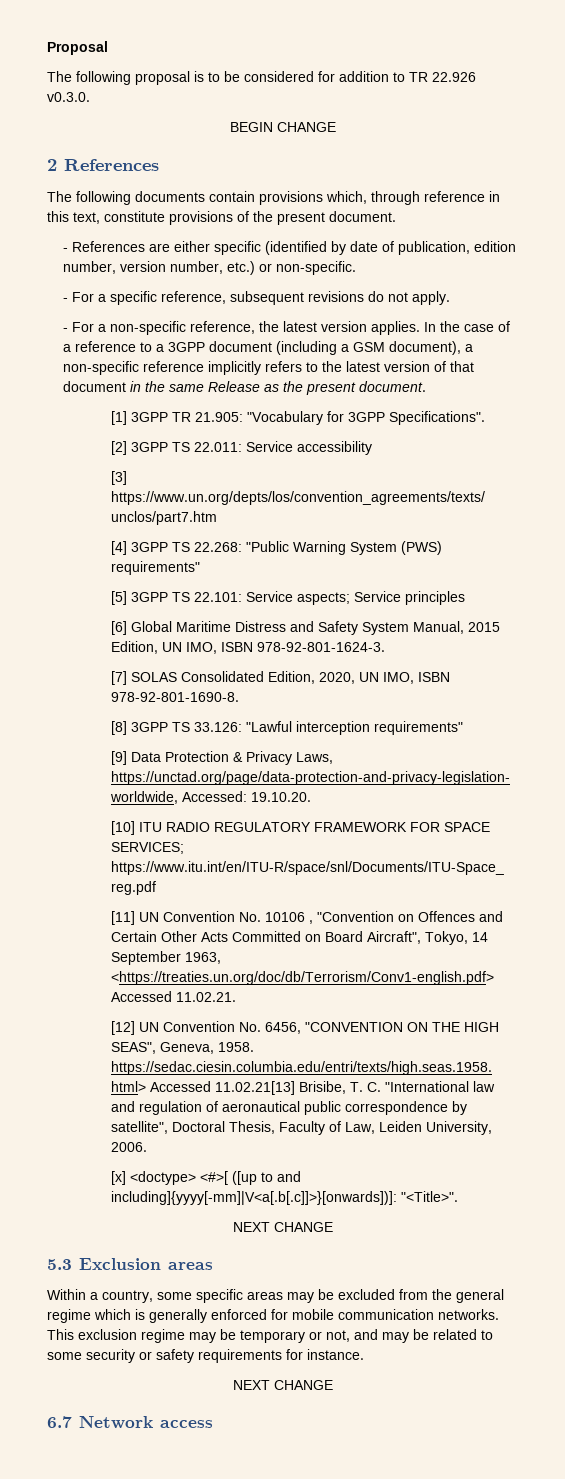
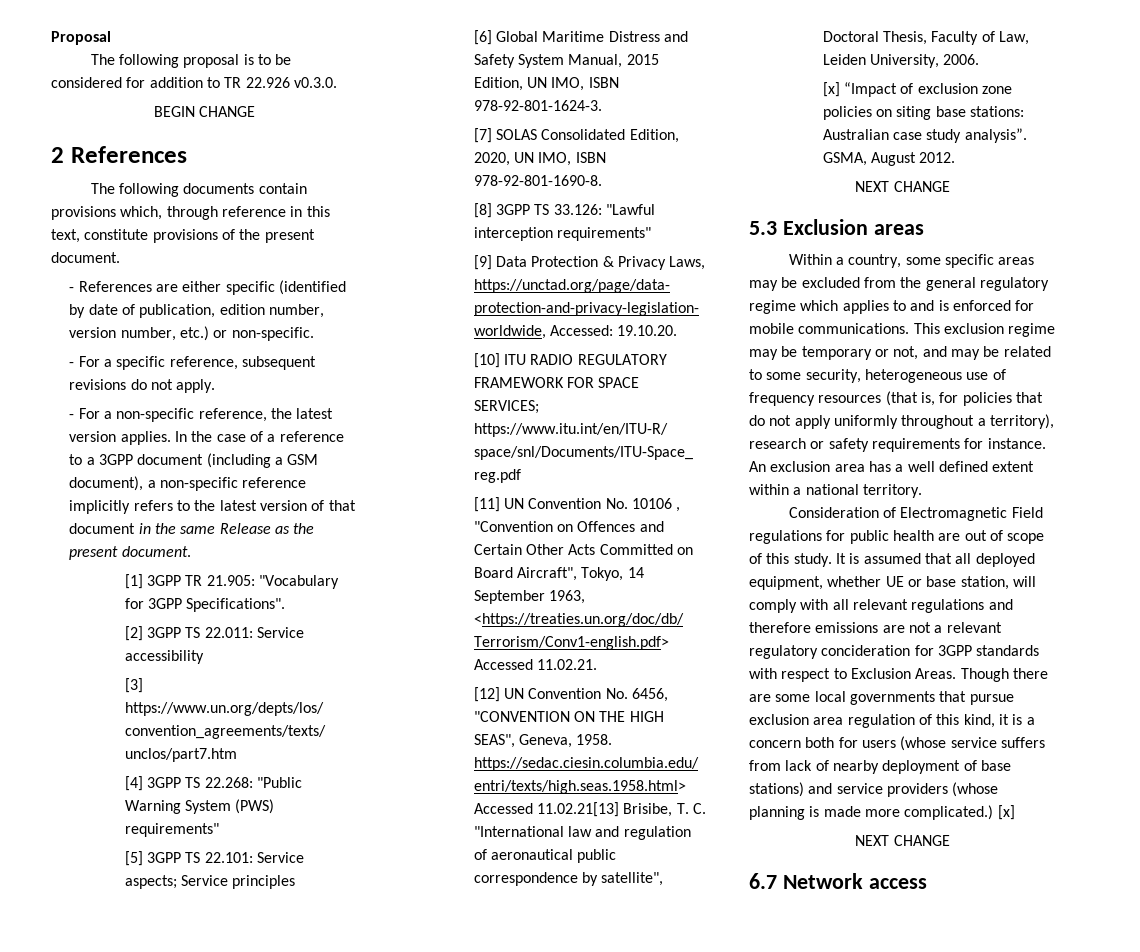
[130,1171,302,1185] [111,1191,459,1205] <doctype> <#>[ ([up to and including]{yyyy[-mm]|V<a[.b[.c]]>}[onwards])]: "<Title>". -> [843,82,1012,97] [822,106,1024,120] [822,128,1027,143] [822,152,956,166] “Impact of exclusion zone policies on siting base stations: Australian case study analysis”. GSMA, August 2012.
(504, 1296) none -> [979,277,1049,291] regulatory
[135,1309,207,1323] is generally -> [842,300,949,314] applies to and is
[338,1309,499,1320] communication networks. -> [798,323,910,334] communications.
[86,1349,135,1363] security -> [805,369,1006,383] [749,391,1043,406] [749,414,1054,429] [749,438,806,449] security, heterogeneous use of frequency resources (that is, for policies that do not apply uniformly throughout a territory), research
(364, 1354) none -> [749,461,1035,472] [749,484,922,498] [788,507,1043,521] [749,530,1045,544] [749,553,1035,567] [749,576,1036,590] [749,599,1013,613] [749,622,1002,633] [749,645,1040,659] [749,668,1048,682] [749,691,1014,705] [749,714,1035,728] [749,736,1045,751] [749,760,1011,774] [749,782,999,797] [749,805,1015,820] An exclusion area has a well defined extent within a national territory. // Consideration of Electromagnetic Field regulations for public health are out of scope of this study. It is assumed that all deployed equipment, whether UE or base station, will comply with all relevant regulations and therefore emissions are not a relevant regulatory concideration for 3GPP standards with respect to Exclusion Areas. Though there are some local governments that pursue exclusion area regulation of this kind, it is a concern both for users (whose service suffers from lack of nearby deployment of base stations) and service providers (whose planning is made more complicated.) [x]

